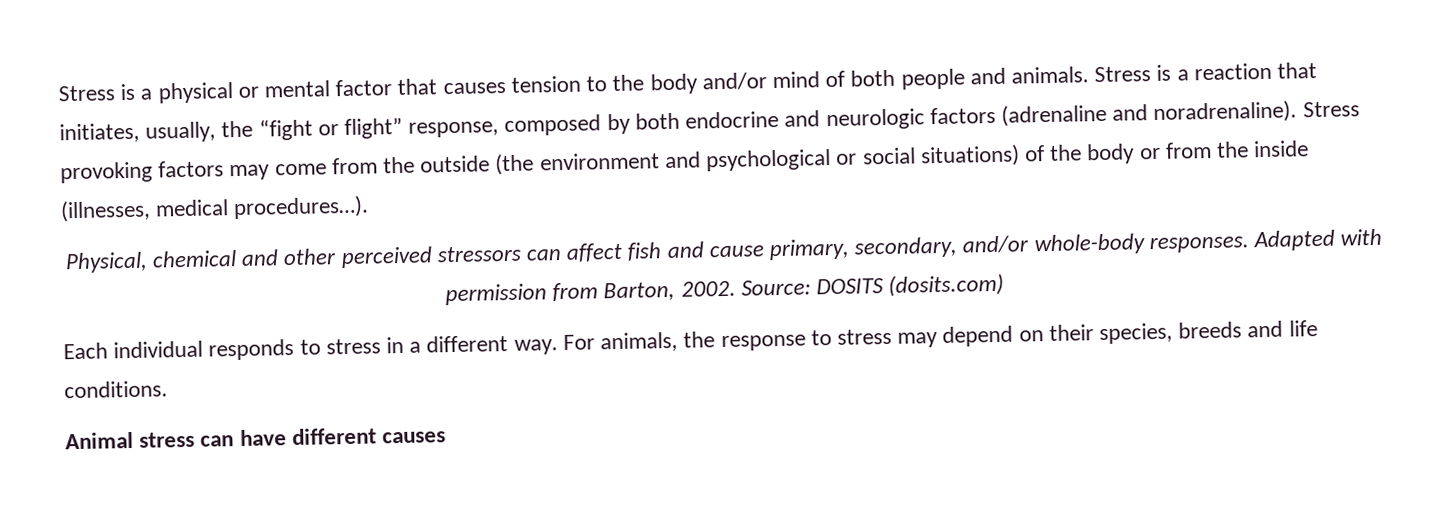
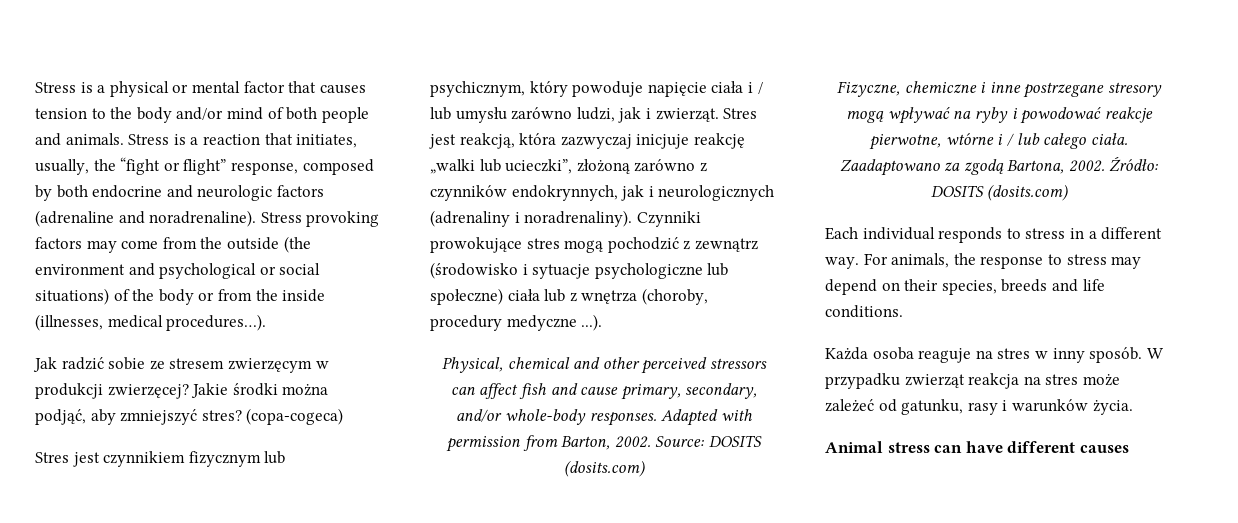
(370, 207) none -> [33,357,329,373] [35,383,329,399] [35,408,344,425] [35,451,286,467] [430,81,763,97] [430,107,758,123] [429,133,745,149] [430,159,707,174] [430,185,775,201] [430,210,701,227] [430,237,758,253] [430,262,729,279] [430,288,708,305] [430,314,603,331] // Jak radzić sobie ze stresem zwierzęcym w produkcji zwierzęcej? Jakie środki można podjąć, aby zmniejszyć stres? (copa-cogeca) // Stres jest czynnikiem fizycznym lub psychicznym, który powoduje napięcie ciała i / lub umysłu zarówno ludzi, jak i zwierząt. Stres jest reakcją, która zazwyczaj inicjuje reakcję „walki lub ucieczki”, złożoną zarówno z czynników endokrynnych, jak i neurologicznych (adrenaliny i noradrenaliny). Czynniki prowokujące stres mogą pochodzić z zewnątrz (środowisko i sytuacje psychologiczne lub społeczne) ciała lub z wnętrza (choroby, procedury medyczne ...).
(1005, 285) none -> [837,81,1162,98] [846,107,1153,124] [869,133,1128,150] [839,156,1159,176] [930,184,1069,201] // Fizyczne, chemiczne i inne postrzegane stresory mogą wpływać na ryby i powodować reakcje pierwotne, wtórne i / lub całego ciała. Zaadaptowano za zgodą Bartona, 2002. Źródło: DOSITS (dosits.com)
(168, 389) none -> [825,347,1164,363] [825,373,1120,389] [825,399,1133,415] // Każda osoba reaguje na stres w inny sposób. W przypadku zwierząt reakcja na stres może zależeć od gatunku, rasy i warunków życia.

